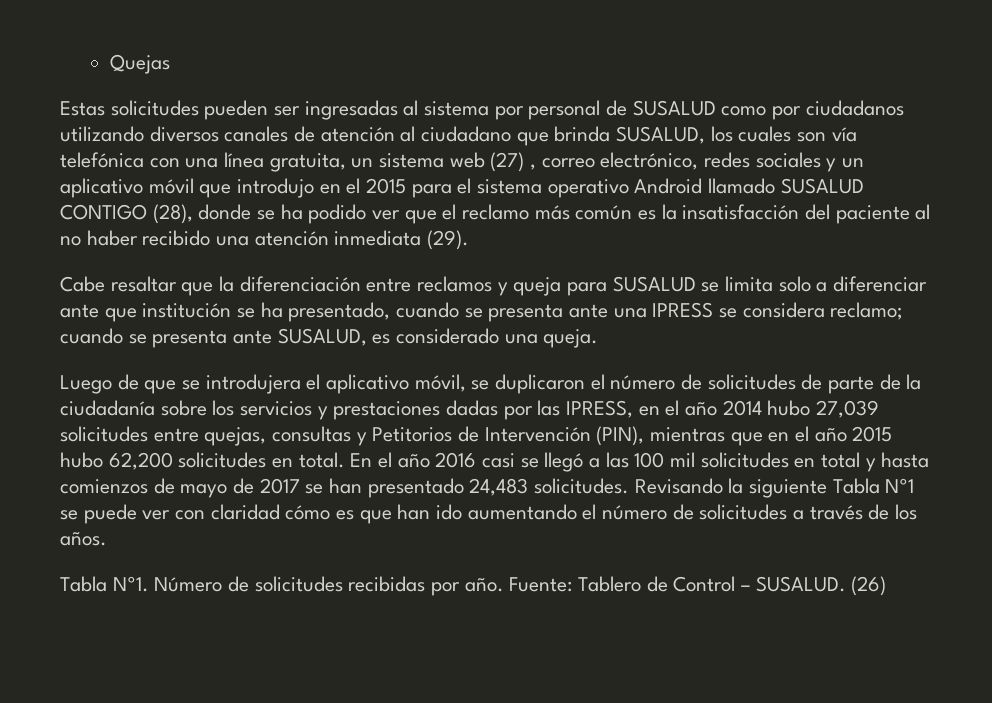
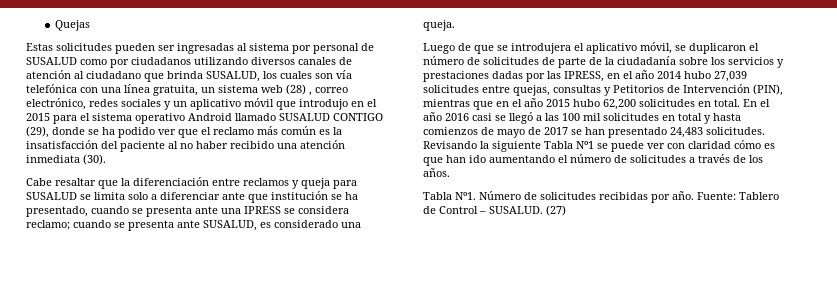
[490,152,525,172] (27) -> [286,84,306,95] (28)
[152,204,193,224] (28), -> [26,126,49,138] (29),
[427,230,470,250] (29). -> [83,154,106,165] (30).
[851,576,887,596] (26) -> [546,205,566,216] (27)

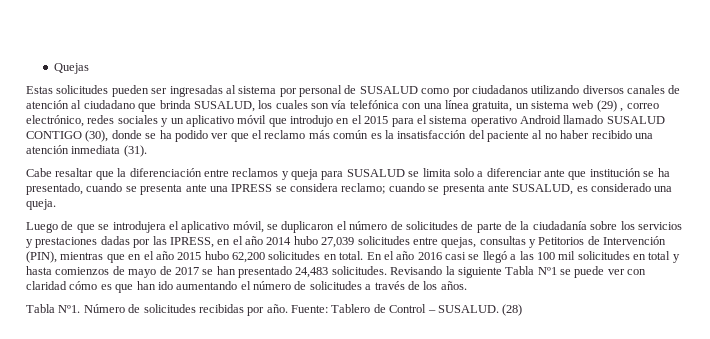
[286,84,306,95] (28) -> [596,100,617,112] (29)
[26,126,49,138] (29), -> [85,130,109,142] (30),
[83,154,106,165] (30). -> [123,145,147,157] (31).
[546,205,566,216] (27) -> [502,304,523,316] (28)

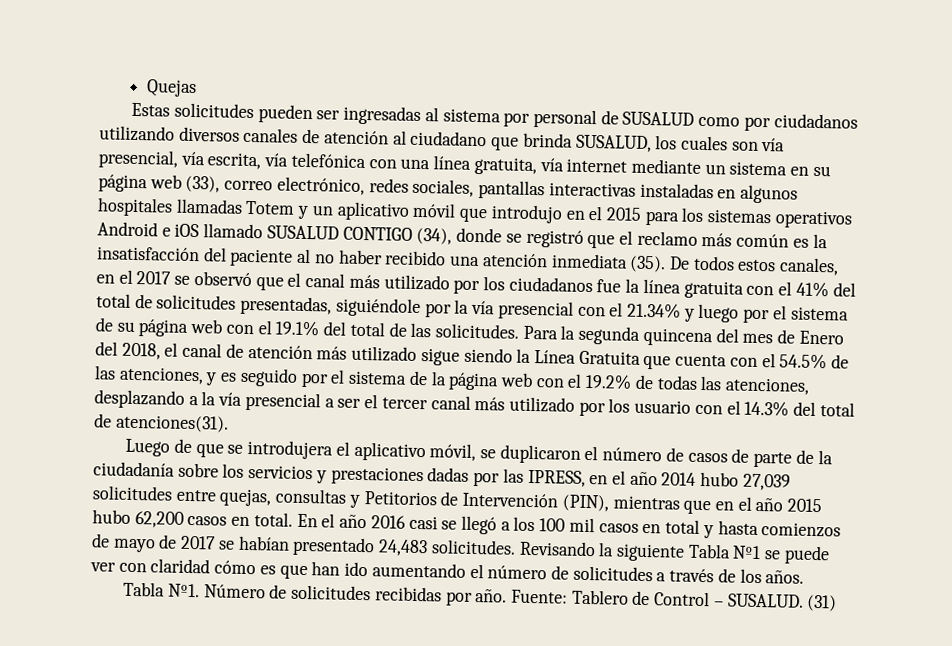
(347, 104) none -> [98,149,289,170] presencial, vía escrita, vía
[515,100,659,112] [26,115,158,127] un sistema web (29) , correo electrónico, redes sociales -> [539,158,831,177] [98,174,798,204] [97,197,296,217] vía internet mediante un sistema en su página web (33), correo electrónico, redes sociales, pantallas interactivas instaladas en algunos hospitales llamadas Totem
[416,115,561,127] el sistema operativo Android -> [681,207,853,229] [97,221,200,238] los sistemas operativos Android e iOS
[85,130,109,142] (30), -> [416,227,453,245] (34),
[159,130,229,142] ha podido ver -> [525,229,584,248] registró
[123,145,147,157] [26,168,670,180] [26,183,673,195] [26,199,56,210] (31). // Cabe resaltar que la diferenciación entre reclamos y queja para SUSALUD se limita solo a diferenciar ante que institución se ha presentado, cuando se presenta ante una IPRESS se considera reclamo; cuando se presenta ante SUSALUD, es considerado una queja. -> [629,255,840,276] [96,269,856,299] [96,293,849,324] [95,317,844,347] [95,341,850,370] [94,365,811,395] [94,389,855,417] [94,413,229,433] (35). De todos estos canales, en el 2017 se observó que el canal más utilizado por los ciudadanos fue la línea gratuita con el 41% del total de solicitudes presentadas, siguiéndole por la vía presencial con el 21.34% y luego por el sistema de su página web con el 19.1% del total de las solicitudes. Para la segunda quincena del mes de Enero del 2018, el canal de atención más utilizado sigue siendo la Línea Gratuita que cuenta con el 54.5% de las atenciones, y es seguido por el sistema de la página web con el 19.2% de todas las atenciones, desplazando a la vía presencial a ser el tercer canal más utilizado por los usuario con el 14.3% del total de atenciones(31).
[405,221,458,230] solicitudes -> [687,452,728,463] casos
[268,251,321,260] solicitudes -> [187,515,228,526] casos
[519,251,534,260] las -> [513,516,536,532] los
[577,251,630,260] solicitudes -> [598,523,639,533] casos
[216,266,236,275] han -> [237,535,290,551] habían
[502,304,523,316] (28) -> [806,594,838,612] (31)

